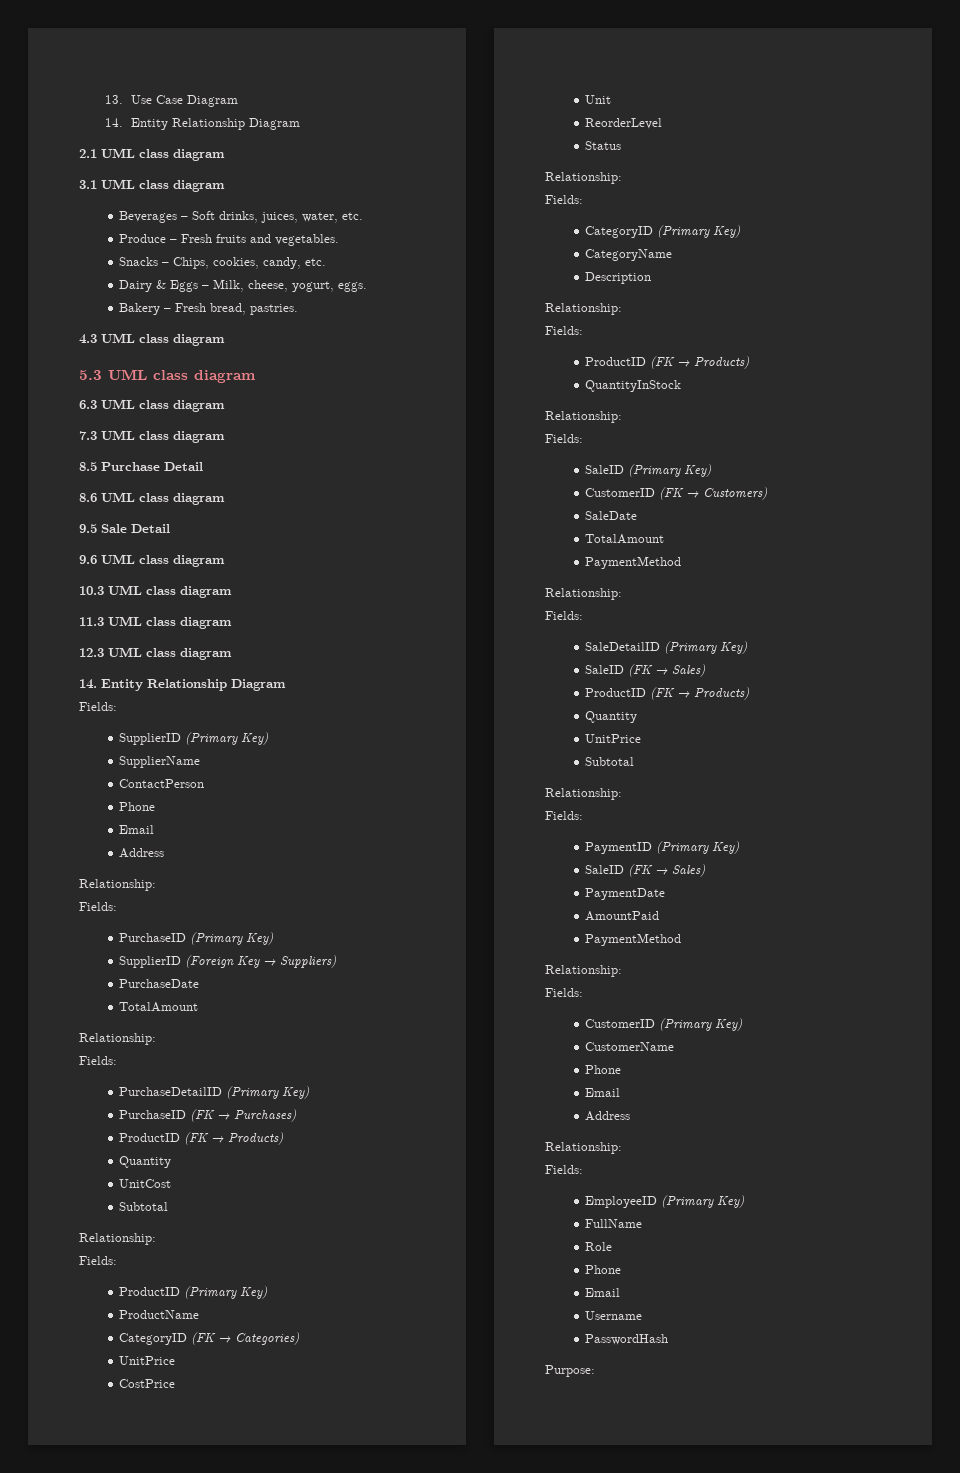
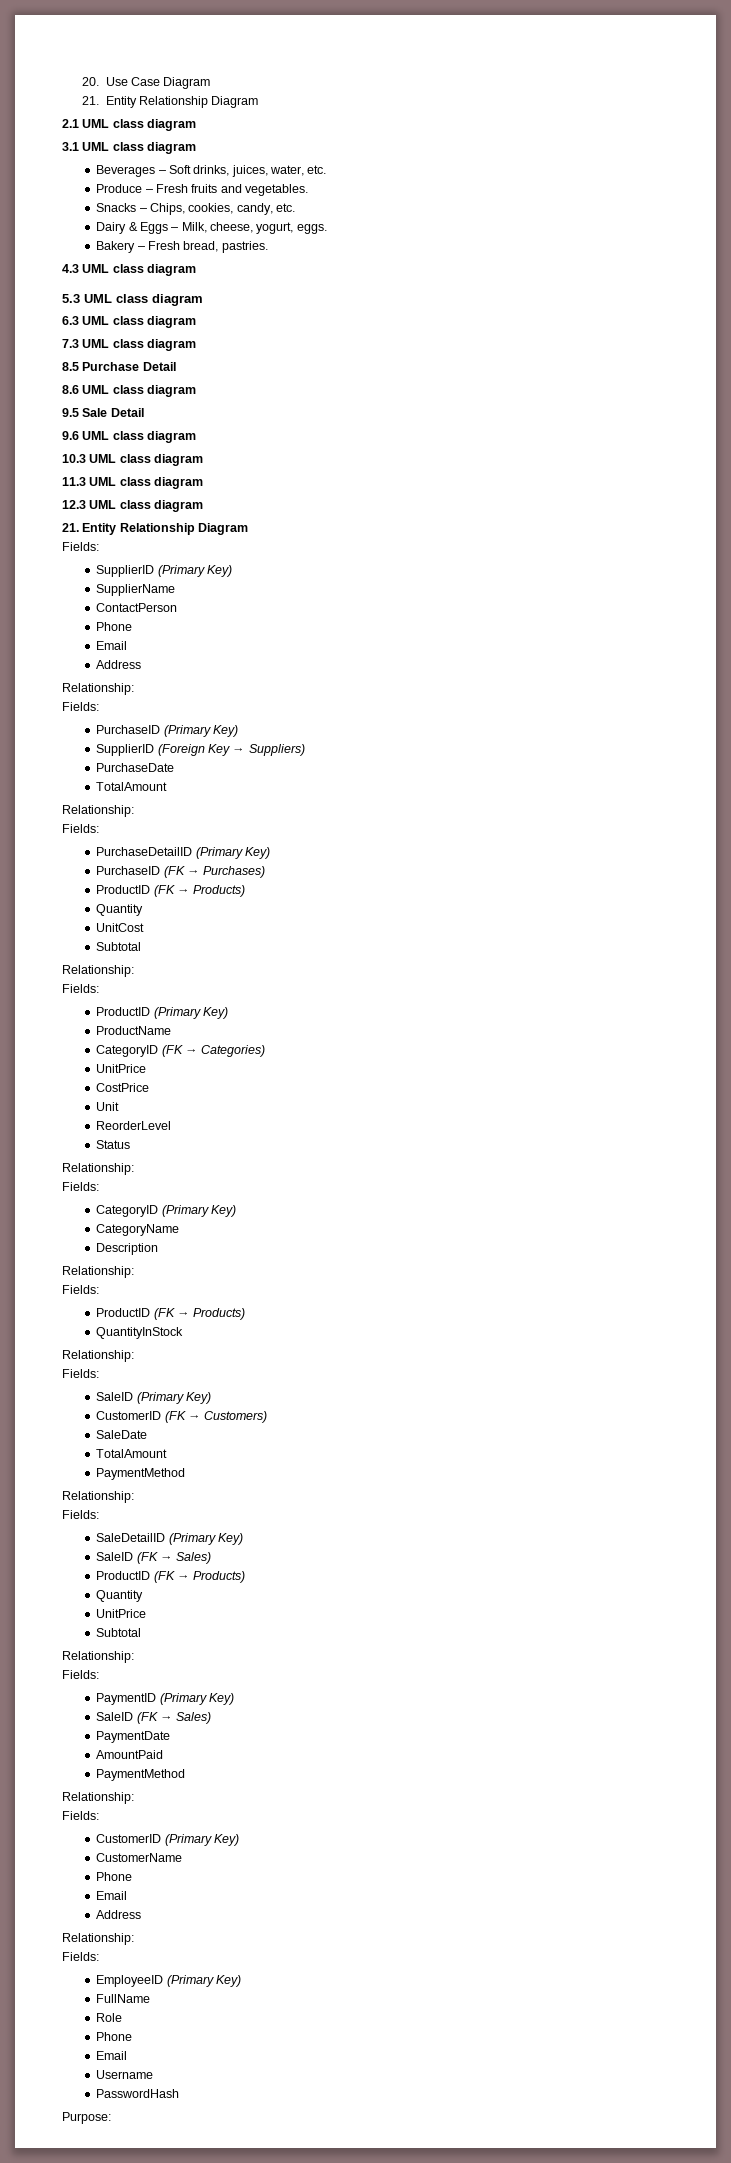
[104,95,123,104] 13. -> [82,77,100,86] 20.
[104,118,123,127] 14. -> [82,96,100,105] 21.
[79,679,97,689] 14. -> [62,523,79,532] 21.

